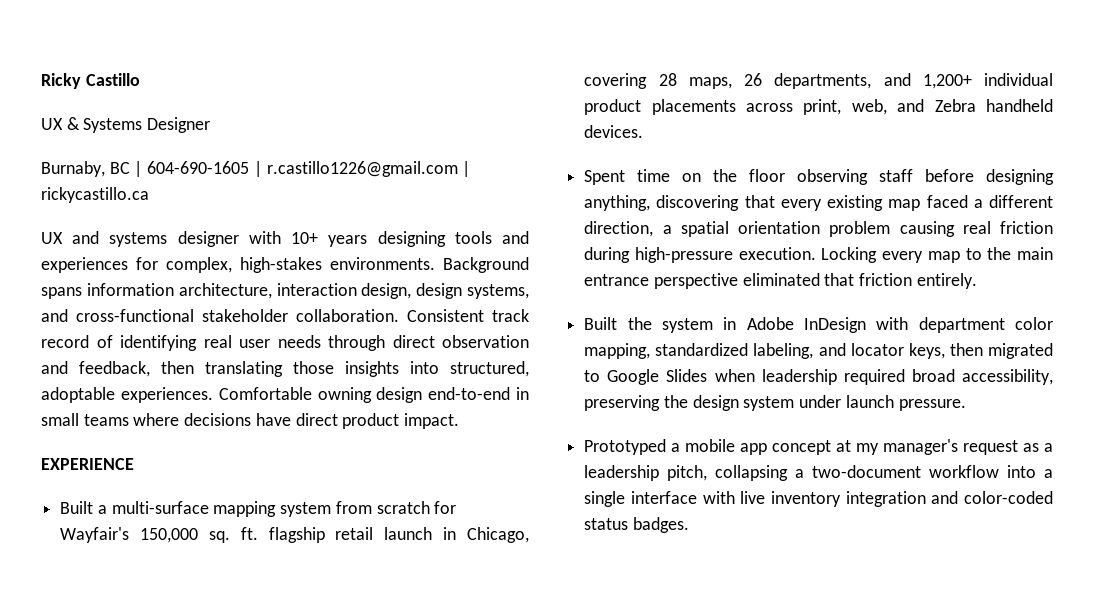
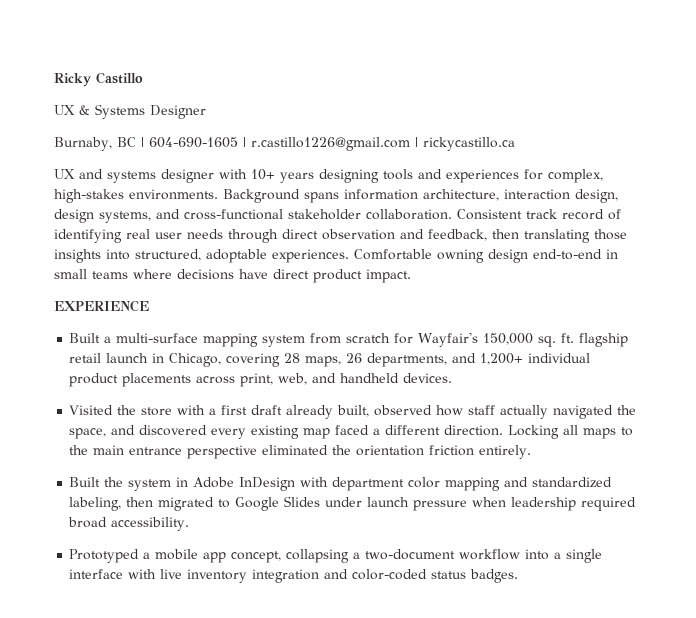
[934,99,976,112] Zebra -> (337, 378) none
[584,169,1054,185] [584,195,775,211] Spent time on the floor observing staff before designing anything, discovering that -> [69,405,637,419] [69,425,208,439] Visited the store with a first draft already built, observed how staff actually navigated the space, and discovered
[584,221,1053,237] [584,247,960,263] direction, a spatial orientation problem causing real friction during high-pressure execution. Locking every map -> [444,425,617,439] direction. Locking all maps
[824,273,855,286] that -> [332,445,425,456] the orientation
[584,343,945,359] mapping, standardized labeling, and locator keys, -> [445,477,613,491] [69,497,122,511] mapping and standardized labeling,
(708, 375) none -> [325,497,468,511] under launch pressure
[962,369,1053,385] [584,395,966,411] [584,439,1053,455] [584,465,708,481] accessibility, preserving the design system under launch pressure. // Prototyped a mobile app concept at my manager's request as a leadership pitch, -> [111,517,190,531] [69,549,282,563] accessibility. // Prototyped a mobile app concept,

